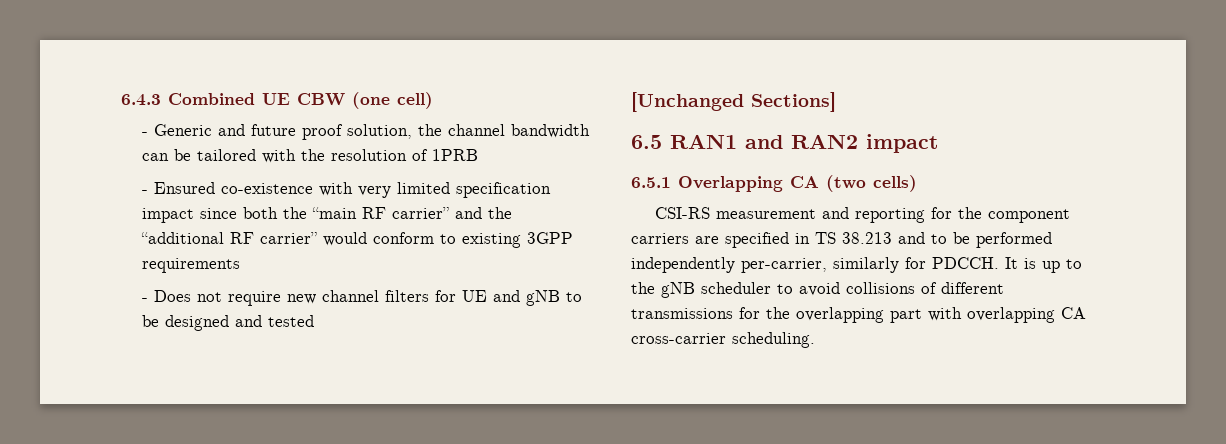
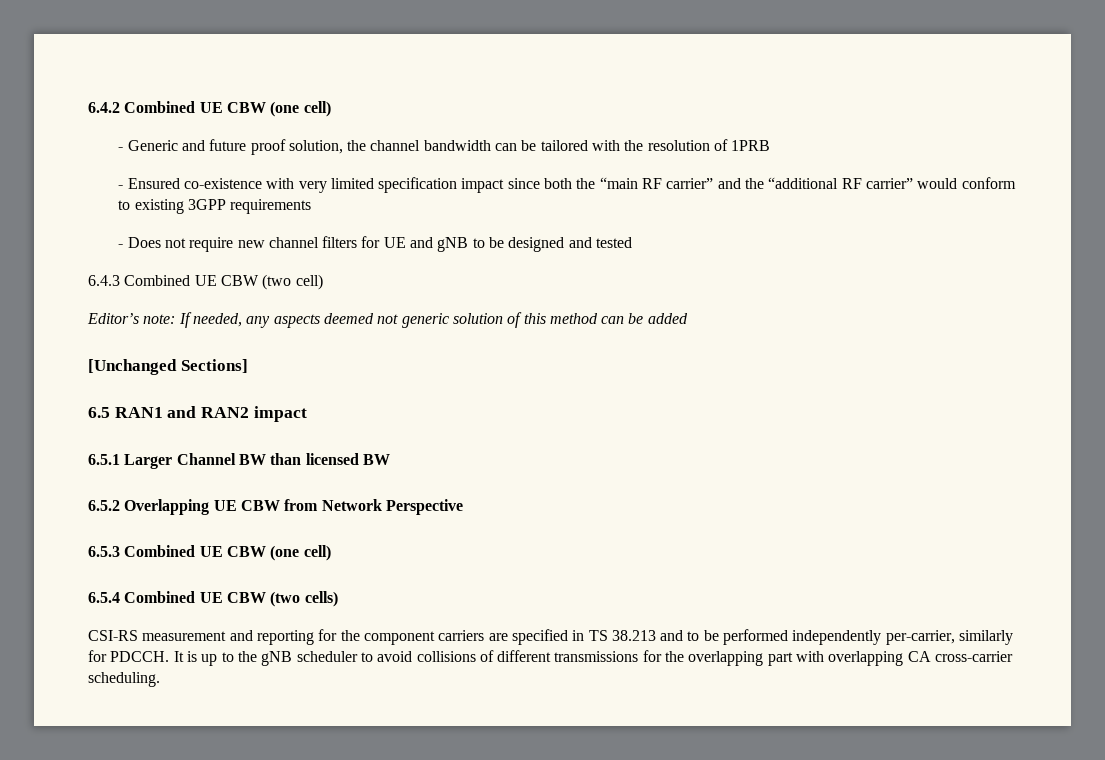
[121,94,161,106] 6.4.3 -> [88,102,120,113] 6.4.2
(315, 321) none -> [88,274,323,290] [87,312,688,328] // 6.4.3 Combined UE CBW (two cell) // Editor’s note: If needed, any aspects deemed not generic solution of this method can be added
[678,176,819,192] Overlapping CA -> [124,453,390,469] [88,499,463,515] [88,545,331,561] [88,591,266,603] Larger Channel BW than licensed BW // 6.5.2 Overlapping UE CBW from Network Perspective // 6.5.3 Combined UE CBW (one cell) // 6.5.4 Combined UE CBW

